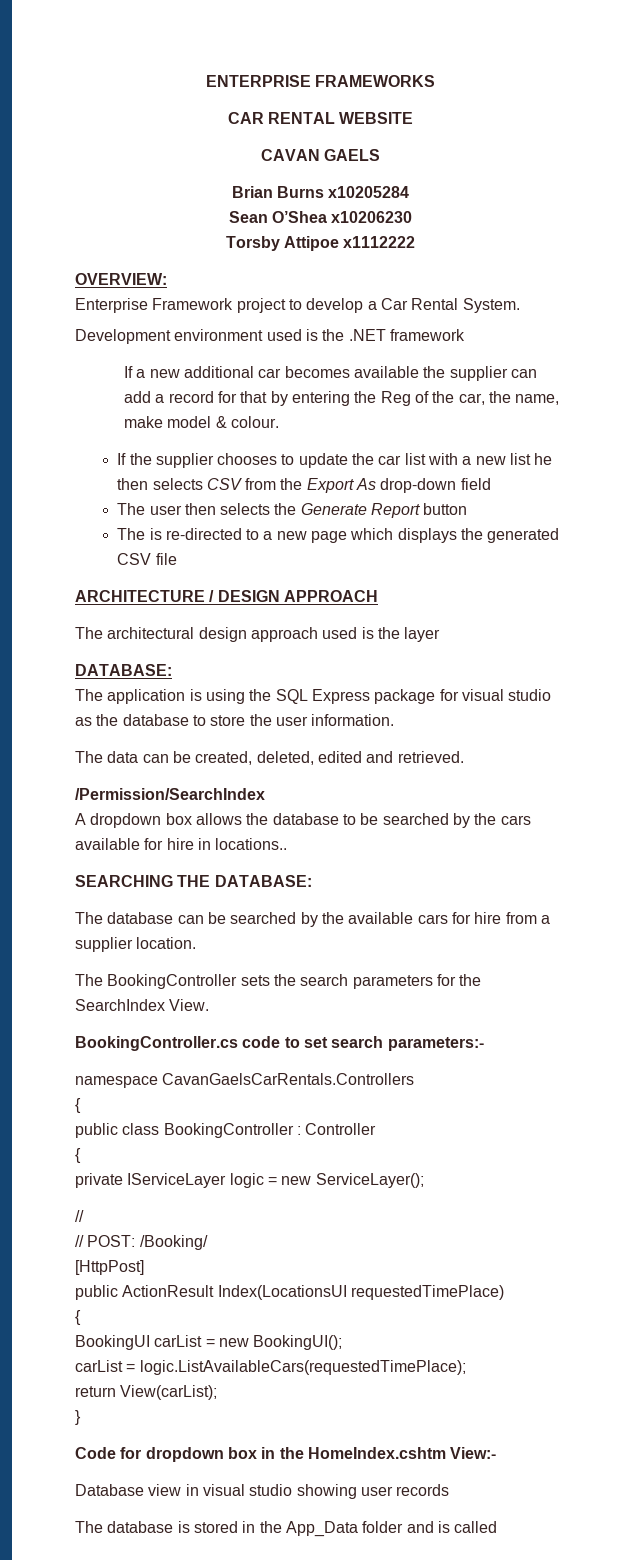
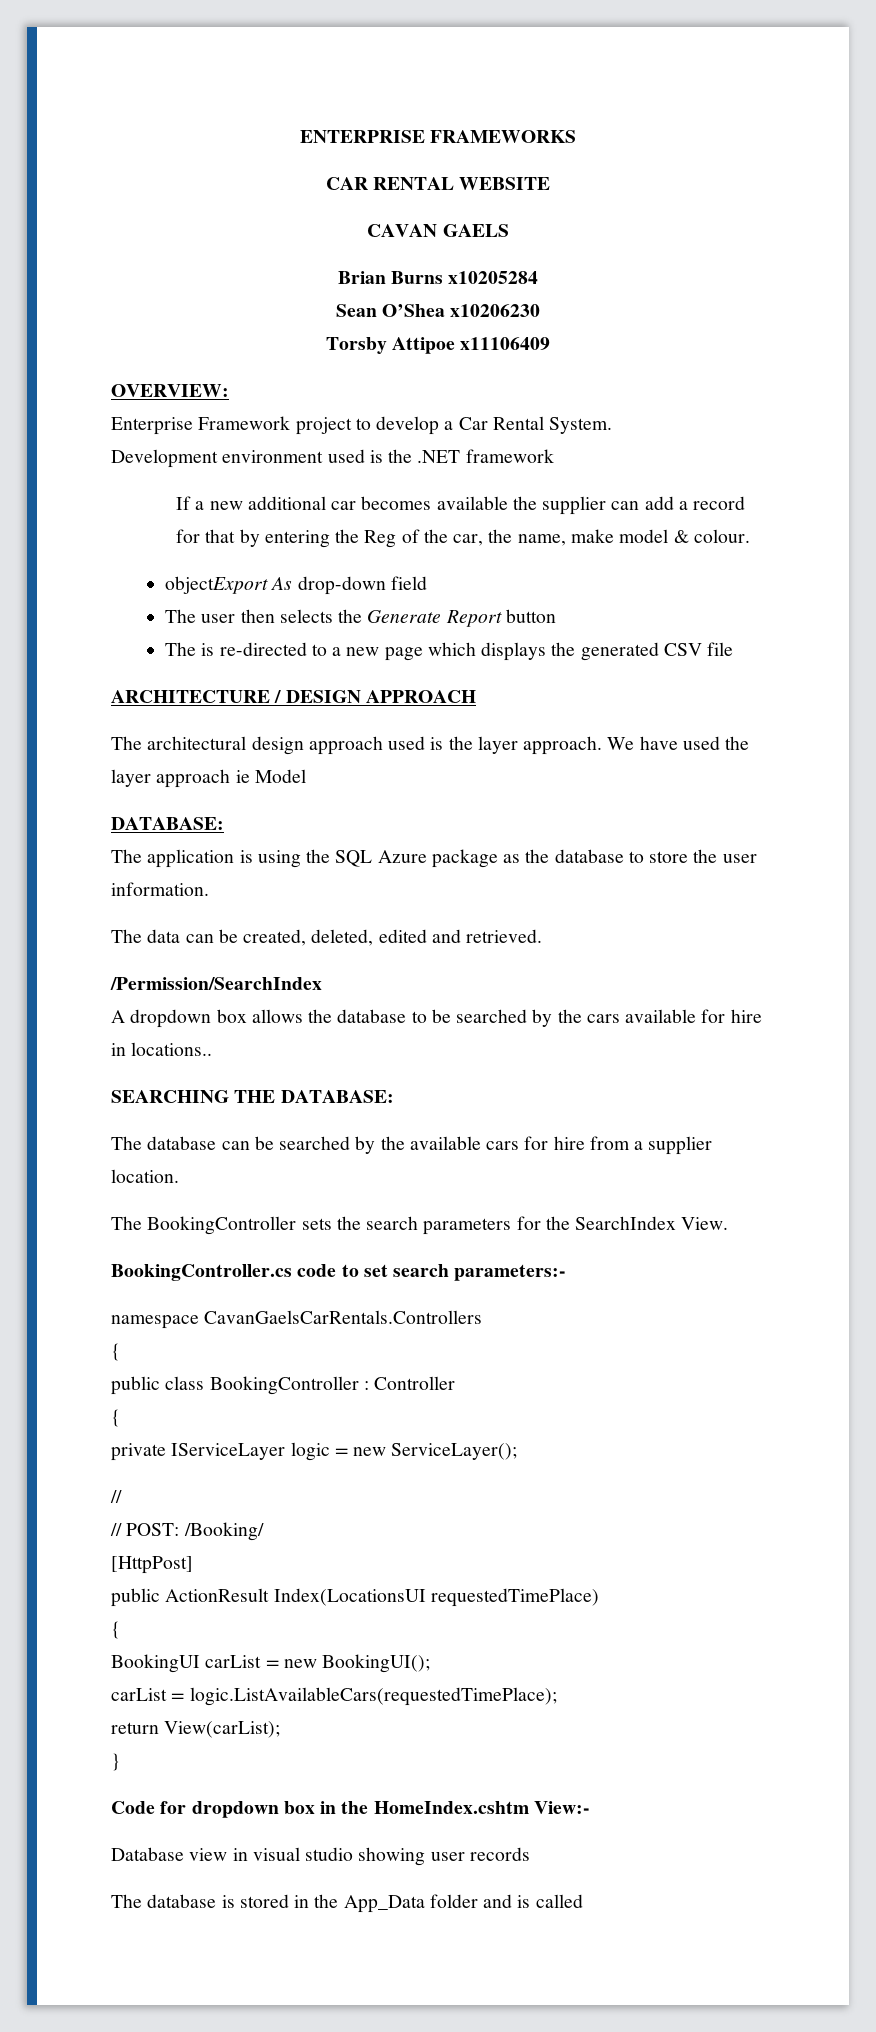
[343,236,416,248] x1112222 -> [460,337,551,350] x11106409
[117,453,553,468] [117,478,354,493] If the supplier chooses to update the car list with a new list he then selects CSV from the Export -> [164,576,268,594] objectExport
(441, 634) none -> [523,736,750,755] [111,769,306,788] approach. We have used the layer approach ie Model
[311,689,552,704] Express package for visual studio -> [377,849,498,868] Azure package

